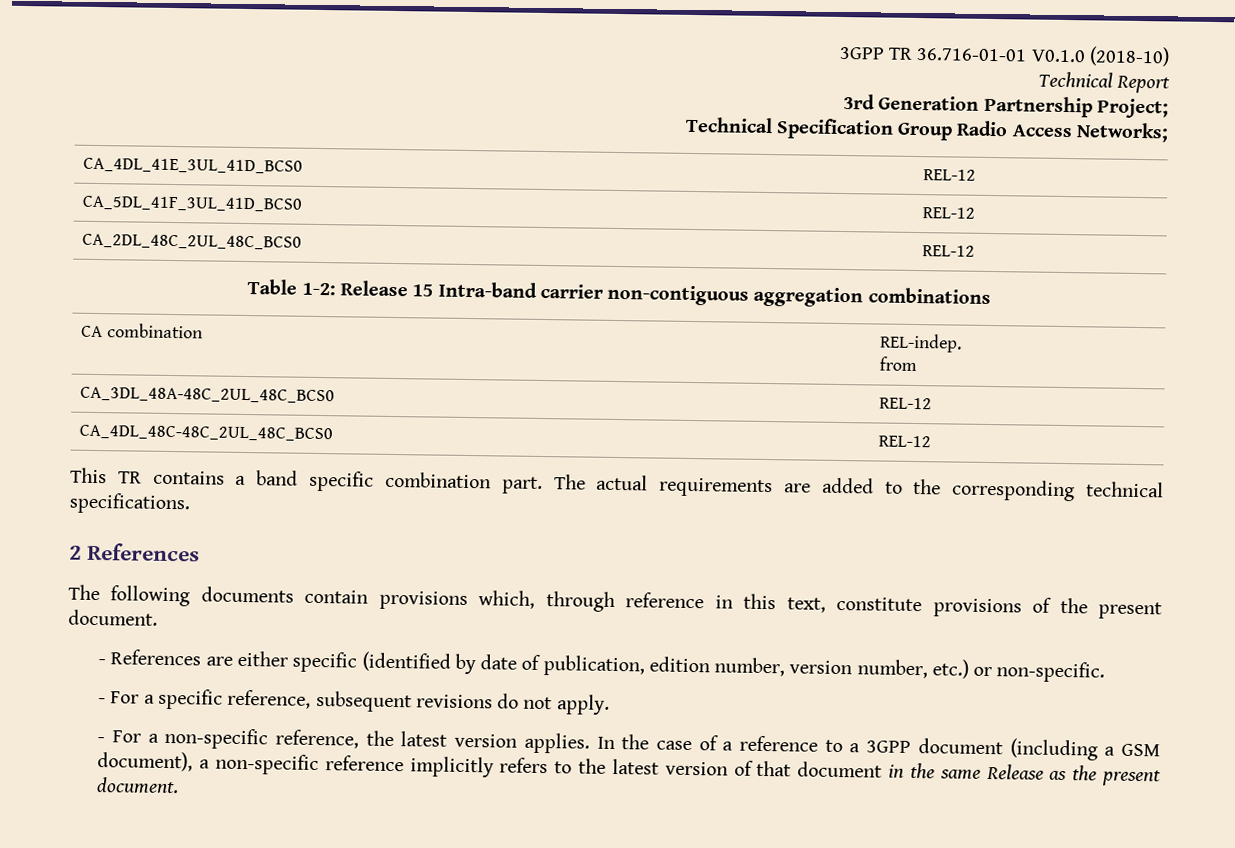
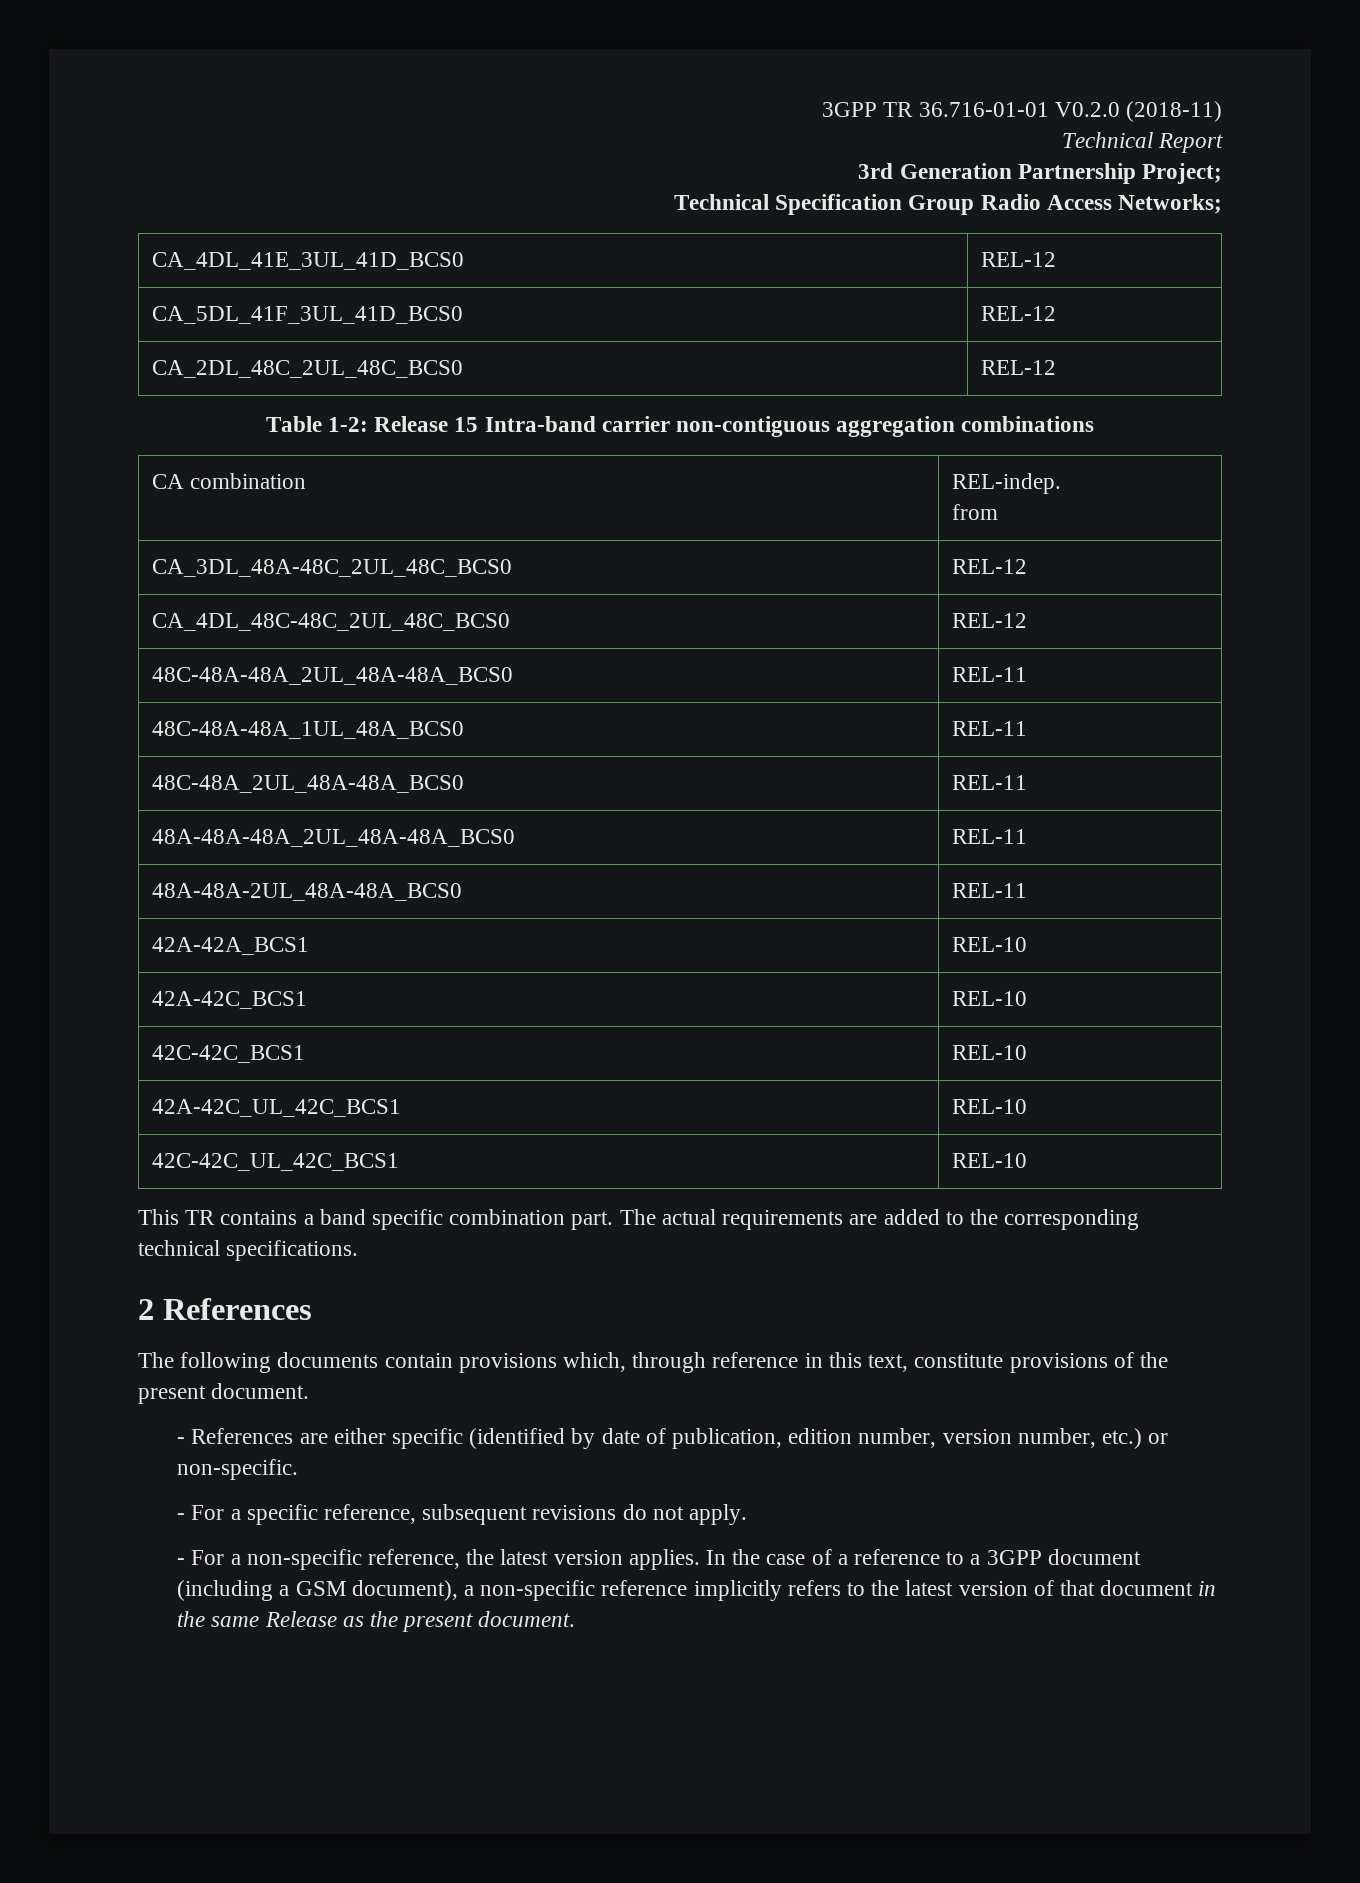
[1030,46,1170,67] V0.1.0 (2018-10) -> [1054,101,1222,122] V0.2.0 (2018-11)
(932, 441) none -> [152,667,514,685] [952,667,1028,682] [152,721,465,739] [952,721,1028,736] [152,775,465,793] [952,775,1028,790] [152,829,516,847] [952,829,1028,844] [152,883,463,901] [952,883,1028,898] [152,937,310,955] [952,937,1028,952] [152,991,308,1009] [952,991,1028,1006] [152,1045,306,1063] [952,1045,1028,1060] [152,1099,402,1117] [952,1099,1028,1114] [152,1153,400,1171] [952,1153,1028,1168] // 48C-48A-48A_2UL_48A-48A_BCS0 | REL-11 // 48C-48A-48A_1UL_48A_BCS0 | REL-11 // 48C-48A_2UL_48A-48A_BCS0 | REL-11 // 48A-48A-48A_2UL_48A-48A_BCS0 | REL-11 // 48A-48A-2UL_48A-48A_BCS0 | REL-11 // 42A-42A_BCS1 | REL-10 // 42A-42C_BCS1 | REL-10 // 42C-42C_BCS1 | REL-10 // 42A-42C_UL_42C_BCS1 | REL-10 // 42C-42C_UL_42C_BCS1 | REL-10

